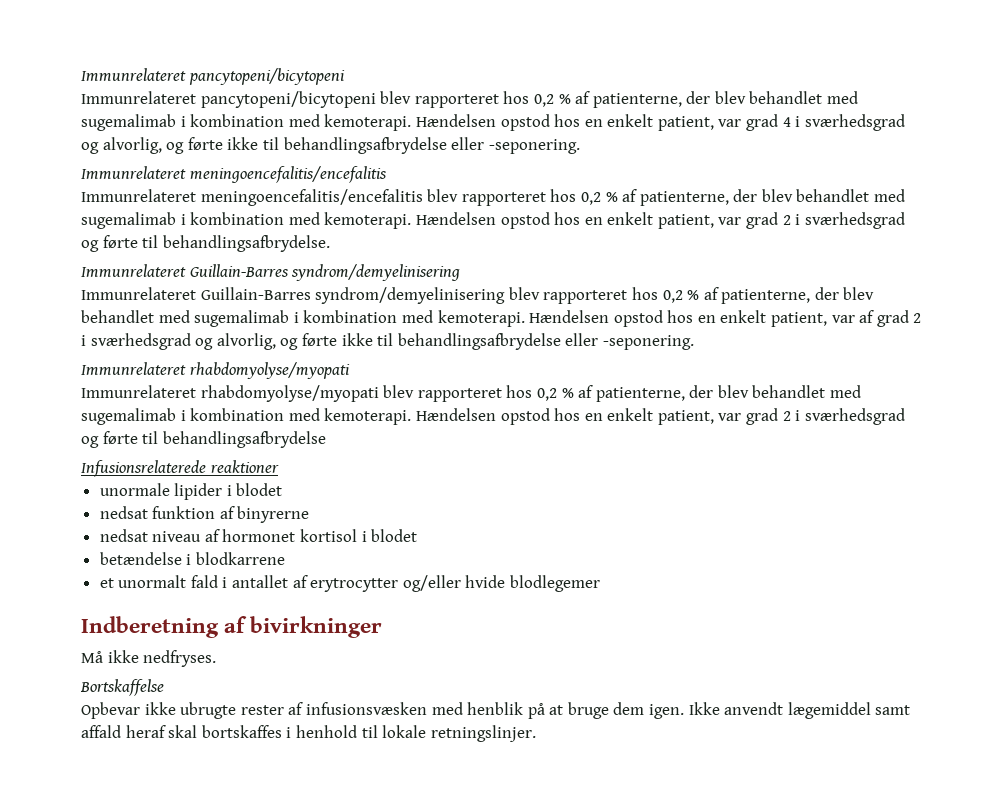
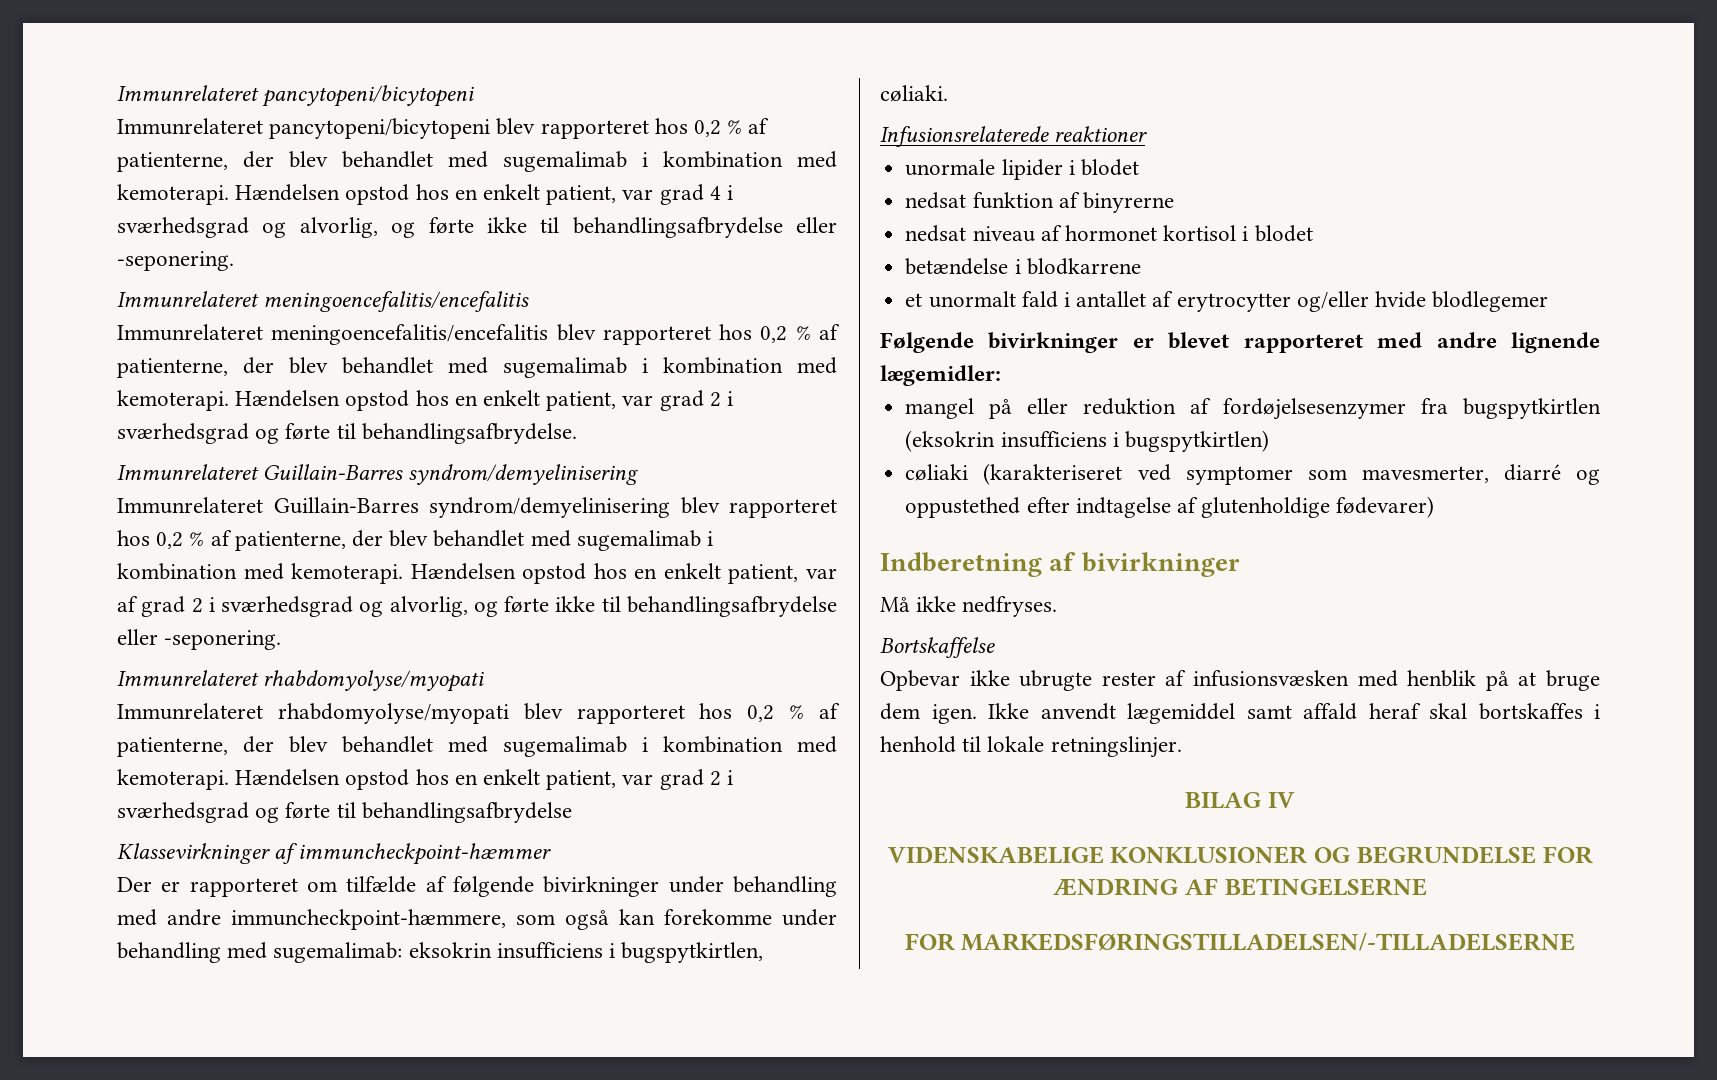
(326, 439) none -> [117,843,552,865] [117,876,837,897] [117,909,837,930] [117,942,764,963] [880,85,948,102] // Klassevirkninger af immuncheckpoint-hæmmer // Der er rapporteret om tilfælde af følgende bivirkninger under behandling med andre immuncheckpoint-hæmmere, som også kan forekomme under behandling med sugemalimab: eksokrin insufficiens i bugspytkirtlen, cøliaki.
(601, 583) none -> [880,332,1600,353] [880,365,1001,386] [905,398,1601,420] [905,430,1269,452] [905,463,1600,485] [905,496,1435,518] // Følgende bivirkninger er blevet rapporteret med andre lignende lægemidler: // mangel på eller reduktion af fordøjelsesenzymer fra bugspytkirtlen (eksokrin insufficiens i bugspytkirtlen) // cøliaki (karakteriseret ved symptomer som mavesmerter, diarré og oppustethed efter indtagelse af glutenholdige fødevarer)
(536, 733) none -> [1185,792,1295,809] [887,846,1593,864] [1053,878,1427,896] [904,932,1576,951] // BILAG IV // VIDENSKABELIGE KONKLUSIONER OG BEGRUNDELSE FOR ÆNDRING AF BETINGELSERNE // FOR MARKEDSFØRINGSTILLADELSEN/-TILLADELSERNE

